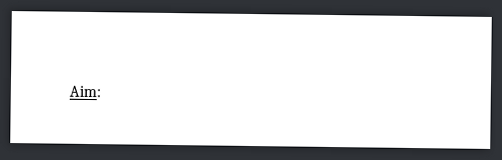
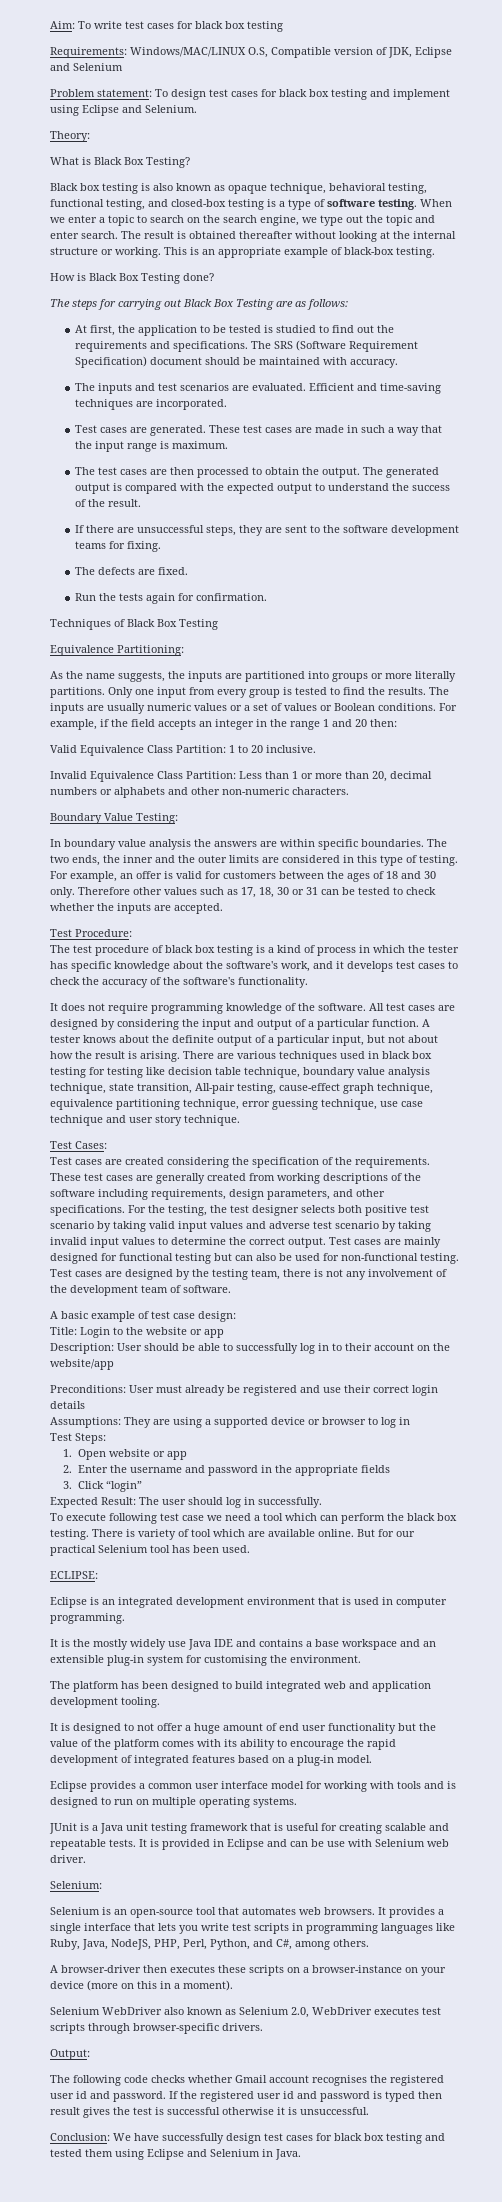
(101, 91) none -> [78,21,283,32] [50,47,452,58] [50,63,123,71] [50,89,450,100] [50,105,197,116] [50,131,90,142] [50,157,190,168] [50,183,427,194] [50,199,452,210] [50,215,435,226] [50,231,456,242] [50,247,435,258] [50,273,214,284] [50,299,348,310] [75,325,395,336] [75,340,419,352] [75,356,399,368] [75,383,442,394] [75,399,228,410] [75,425,443,436] [75,441,229,452] [75,467,440,478] [75,483,451,494] [75,499,142,507] [75,525,460,536] [75,541,162,552] [75,567,189,575] [75,593,268,604] [50,619,218,630] [50,645,184,656] [50,671,456,682] [50,687,449,698] [50,703,457,714] [50,719,397,730] [50,745,316,756] [50,771,432,782] [50,787,349,798] [50,813,178,824] [50,839,447,850] [50,855,458,866] [50,871,436,882] [50,887,436,898] [50,903,223,914] [50,929,132,937] [50,945,459,956] [50,961,458,972] [50,977,308,988] [50,1003,455,1014] [50,1019,430,1030] [50,1035,438,1046] [50,1051,432,1062] [50,1067,430,1078] [50,1083,433,1094] [50,1099,423,1110] [50,1115,240,1126] [50,1141,107,1149] [50,1157,430,1168] [50,1173,421,1184] [50,1189,385,1200] [50,1205,429,1216] [50,1221,431,1232] [50,1237,441,1248] [50,1253,459,1264] [50,1269,447,1280] [50,1285,231,1296] [50,1311,236,1322] [50,1327,224,1338] [50,1343,450,1354] [50,1359,114,1370] [50,1385,438,1396] [50,1401,85,1409] [50,1417,410,1428] [50,1433,106,1444] [63,1449,187,1460] [63,1465,390,1476] [63,1480,142,1492] [50,1497,322,1508] [50,1513,457,1524] [50,1529,415,1540] [50,1545,250,1556] [50,1571,98,1579] [50,1597,447,1608] [50,1613,125,1624] [50,1639,436,1650] [50,1655,361,1666] [50,1681,431,1692] [50,1697,160,1708] [50,1723,436,1734] [50,1739,396,1750] [50,1755,372,1766] [50,1781,456,1792] [50,1797,297,1808] [49,1823,449,1834] [50,1839,449,1850] [50,1855,86,1863] [50,1881,102,1889] [50,1907,444,1918] [50,1923,455,1934] [50,1939,369,1950] [50,1965,446,1976] [50,1980,233,1991] [50,2007,441,2018] [50,2023,263,2034] [50,2049,90,2060] [50,2075,444,2086] [50,2091,442,2102] [50,2107,369,2118] [50,2133,445,2144] [50,2149,301,2160] To write test cases for black box testing // Requirements: Windows/MAC/LINUX O.S, Compatible version of JDK, Eclipse and Selenium // Problem statement: To design test cases for black box testing and implement using Eclipse and Selenium. // Theory: // What is Black Box Testing? // Black box testing is also known as opaque technique, behavioral testing, functional testing, and closed-box testing is a type of software testing. When we enter a topic to search on the search engine, we type out the topic and enter search. The result is obtained thereafter without looking at the internal structure or working. This is an appropriate example of black-box testing. // How is Black Box Testing done? // The steps for carrying out Black Box Testing are as follows: // At first, the application to be tested is studied to find out the requirements and specifications. The SRS (Software Requirement Specification) document should be maintained with accuracy. // The inputs and test scenarios are evaluated. Efficient and time-saving techniques are incorporated. // Test cases are generated. These test cases are made in such a way that the input range is maximum. // The test cases are then processed to obtain the output. The generated output is compared with the expected output to understand the success of the result. // If there are unsuccessful steps, they are sent to the software development teams for fixing. // The defects are fixed. // Run the tests again for confirmation. // Techniques of Black Box Testing // Equivalence Partitioning: // As the name suggests, the inputs are partitioned into groups or more literally partitions. Only one input from every group is tested to find the results. The inputs are usually numeric values or a set of values or Boolean conditions. For example, if the field accepts an integer in the range 1 and 20 then: // Valid Equivalence Class Partition: 1 to 20 inclusive. // Invalid Equivalence Class Partition: Less than 1 or more than 20, decimal numbers or alphabets and other non-numeric characters. // Boundary Value Testing: // In boundary value analysis the answers are within specific boundaries. The two ends, the inner and the outer limits are considered in this type of testing. For example, an offer is valid for customers between the ages of 18 and 30 only. Therefore other values such as 17, 18, 30 or 31 can be tested to check whether the inputs are accepted. // Test Procedure: // The test procedure of black box testing is a kind of process in which the tester has specific knowledge about the software's work, and it develops test cases to check the accuracy of the software's functionality. // It does not require programming knowledge of the software. All test cases are designed by considering the input and output of a particular function. A tester knows about the definite output of a particular input, but not about how the result is arising. There are various techniques used in black box testing for testing like decision table technique, boundary value analysis technique, state transition, All-pair testing, cause-effect graph technique, equivalence partitioning technique, error guessing technique, use case technique and user story technique. // Test Cases: // Test cases are created considering the specification of the requirements. These test cases are generally created from working descriptions of the software including requirements, design parameters, and other specifications. For the testing, the test designer selects both positive test scenario by taking valid input values and adverse test scenario by taking invalid input values to determine the correct output. Test cases are mainly designed for functional testing but can also be used for non-functional testing. Test cases are designed by the testing team, there is not any involvement of the development team of software. // A basic example of test case design: // Title: Login to the website or app // Description: User should be able to successfully log in to their account on the website/app // Preconditions: User must already be registered and use their correct login details // Assumptions: They are using a supported device or browser to log in // Test Steps: // 1. Open website or app // 2. Enter the username and password in the appropriate fields // 3. Click “login” // Expected Result: The user should log in successfully. // To execute following test case we need a tool which can perform the black box testing. There is variety of tool which are available online. But for our practical Selenium tool has been used. // ECLIPSE: // Eclipse is an integrated development environment that is used in computer programming. // It is the mostly widely use Java IDE and contains a base workspace and an extensible plug-in system for customising the environment. // The platform has been designed to build integrated web and application development tooling. // It is designed to not offer a huge amount of end user functionality but the value of the platform comes with its ability to encourage the rapid development of integrated features based on a plug-in model. // Eclipse provides a common user interface model for working with tools and is designed to run on multiple operating systems. // JUnit is a Java unit testing framework that is useful for creating scalable and repeatable tests. It is provided in Eclipse and can be use with Selenium web driver. // Selenium: // Selenium is an open-source tool that automates web browsers. It provides a single interface that lets you write test scripts in programming languages like Ruby, Java, NodeJS, PHP, Perl, Python, and C#, among others. // A browser-driver then executes these scripts on a browser-instance on your device (more on this in a moment). // Selenium WebDriver also known as Selenium 2.0, WebDriver executes test scripts through browser-specific drivers. // Output: // The following code checks whether Gmail account recognises the registered user id and password. If the registered user id and password is typed then result gives the test is successful otherwise it is unsuccessful. // Conclusion: We have successfully design test cases for black box testing and tested them using Eclipse and Selenium in Java.

